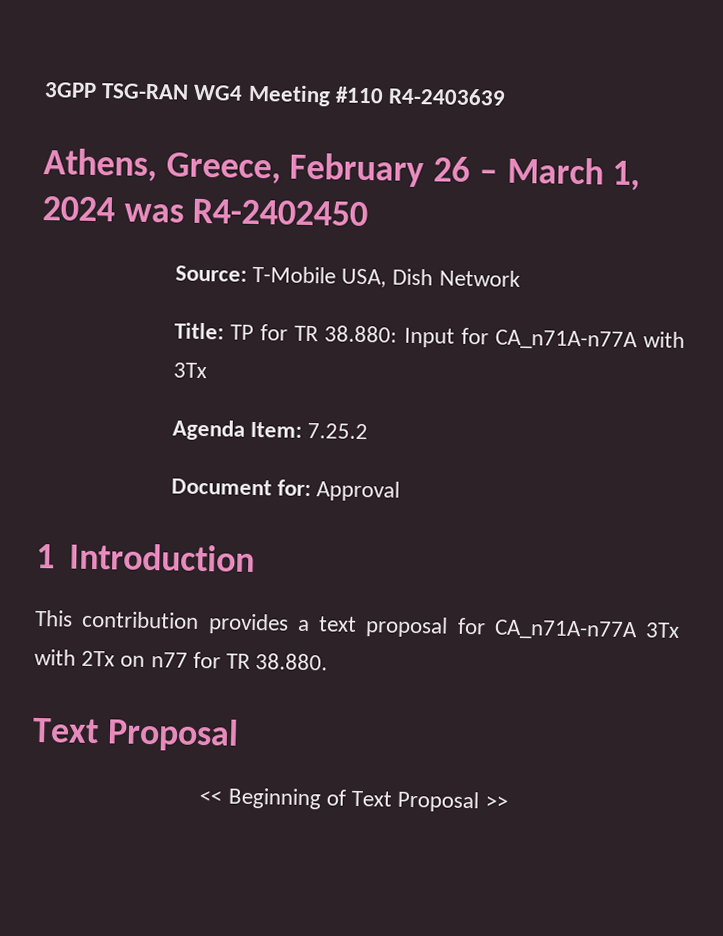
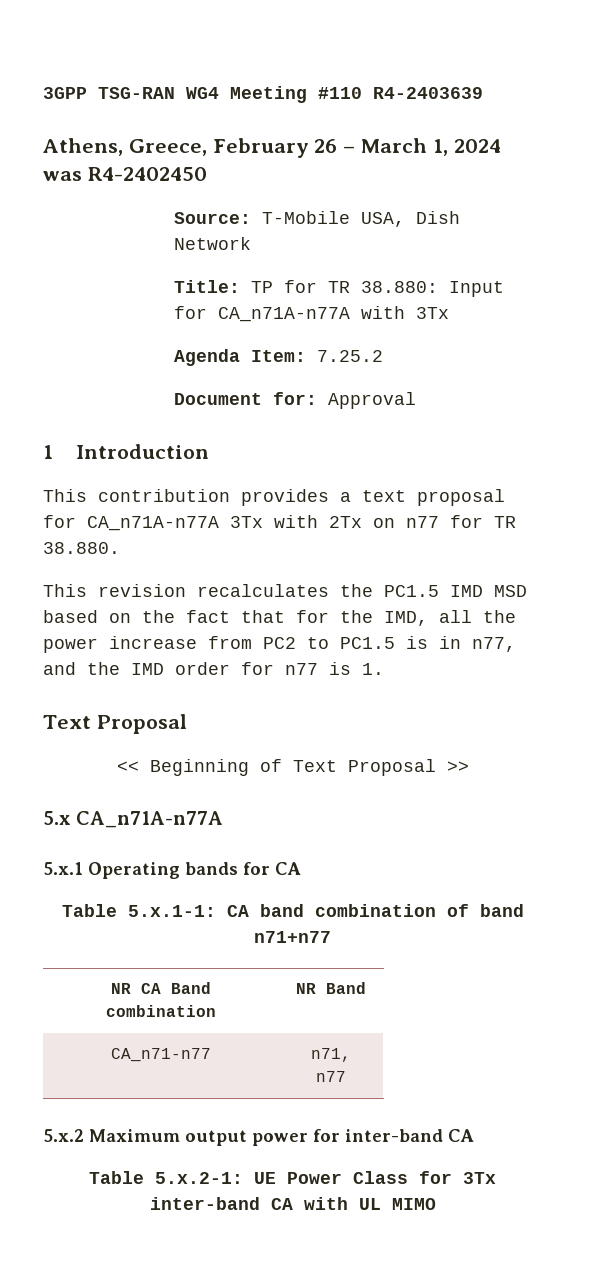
(329, 662) none -> [43,584,527,597] [43,610,516,626] [43,636,516,653] [43,662,384,675] // This revision recalculates the PC1.5 IMD MSD based on the fact that for the IMD, all the power increase from PC2 to PC1.5 is in n77, and the IMD order for n77 is 1.
(508, 802) none -> [43,811,224,828] [43,862,301,879] [61,904,524,917] [254,931,331,943] [111,982,211,994] [106,1005,216,1017] [296,982,366,994] [111,1048,211,1062] [311,1048,351,1062] [316,1071,346,1082] [43,1129,474,1146] [89,1171,496,1184] [149,1197,436,1210] // 5.x CA_n71A-n77A // 5.x.1 Operating bands for CA // Table 5.x.1-1: CA band combination of band n71+n77 // NR CA Band combination | NR Band // CA_n71-n77 | n71, n77 // 5.x.2 Maximum output power for inter-band CA // Table 5.x.2-1: UE Power Class for 3Tx inter-band CA with UL MIMO

